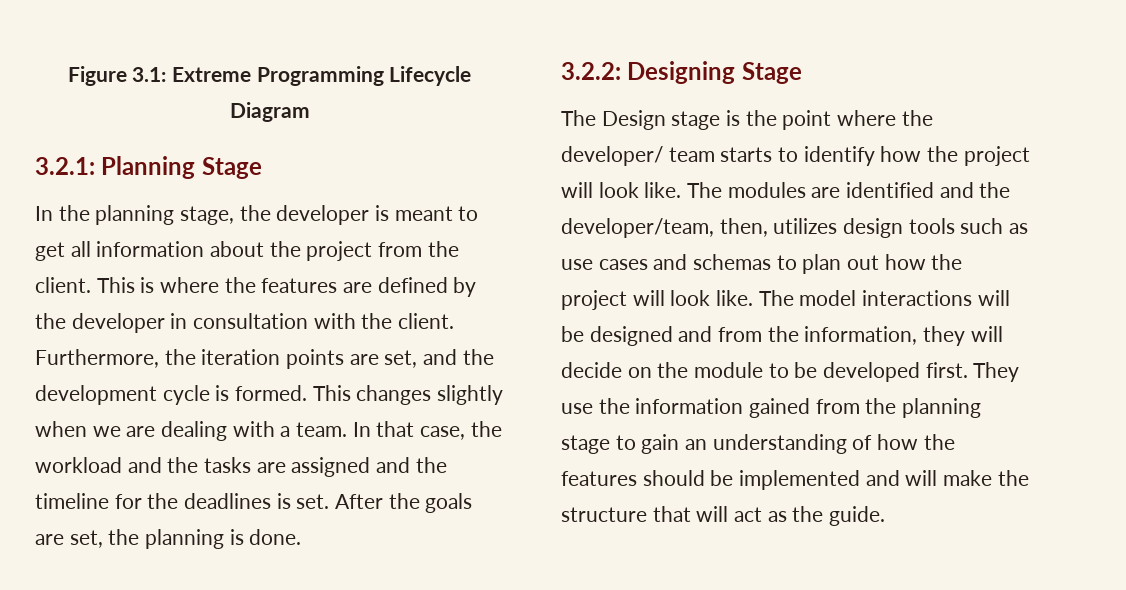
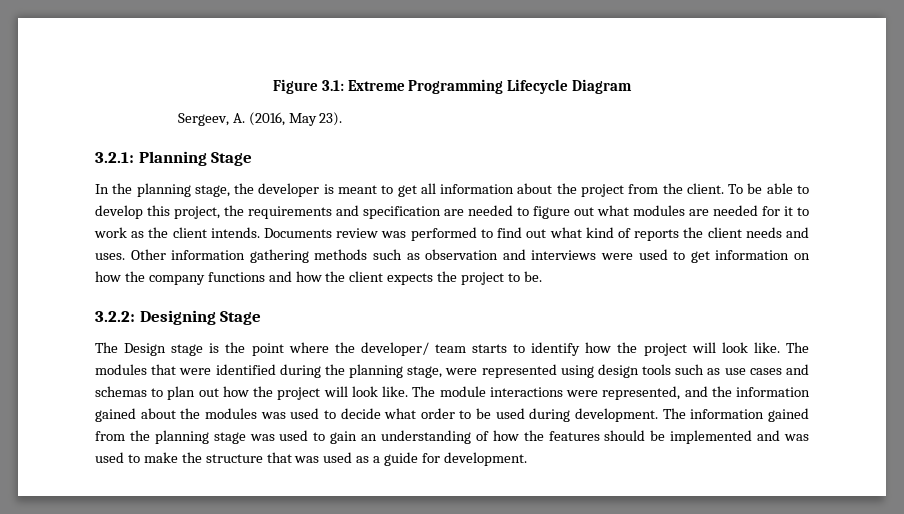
(310, 112) none -> [177,112,343,126] // Sergeev, A. (2016, May 23).
[96,277,477,297] [35,313,455,333] [35,349,494,369] [35,385,504,405] [35,421,502,441] [35,457,447,477] [35,493,473,513] [35,529,302,549] This is where the features are defined by the developer in consultation with the client. Furthermore, the iteration points are set, and the development cycle is formed. This changes slightly when we are dealing with a team. In that case, the workload and the tasks are assigned and the timeline for the deadlines is set. After the goals are set, the planning is done. -> [728,183,810,194] [95,205,809,219] [94,227,810,241] [95,249,811,263] [95,271,542,285] To be able to develop this project, the requirements and specification are needed to figure out what modules are needed for it to work as the client intends. Documents review was performed to find out what kind of reports the client needs and uses. Other information gathering methods such as observation and interviews were used to get information on how the company functions and how the client expects the project to be.
[811,182,1011,198] [561,218,838,238] are identified and the developer/team, then, utilizes -> [151,364,594,378] that were identified during the planning stage, were represented using
[799,290,1010,306] [561,326,1003,346] [561,362,1020,382] [561,398,630,414] model interactions will be designed and from the information, they will decide on the module to be developed first. They use the -> [439,386,810,400] [95,408,686,422] module interactions were represented, and the information gained about the modules was used to decide what order to be used during development. The
(610, 444) none -> [249,430,309,441] was used
[905,470,938,486] will -> [784,434,810,441] [95,452,140,463] was used to
[696,506,886,526] will act as the guide. -> [294,452,527,466] was used as a guide for development.

